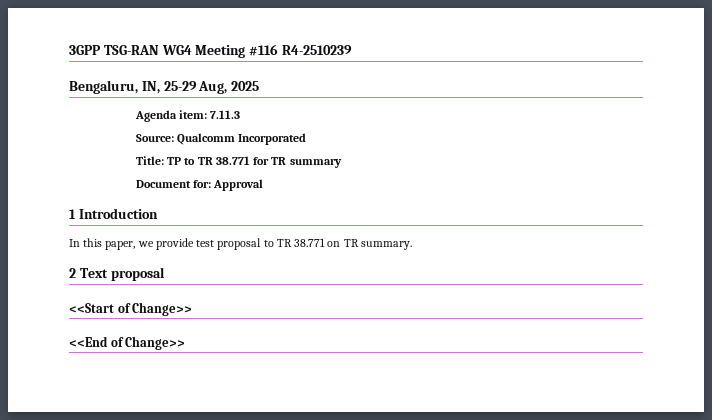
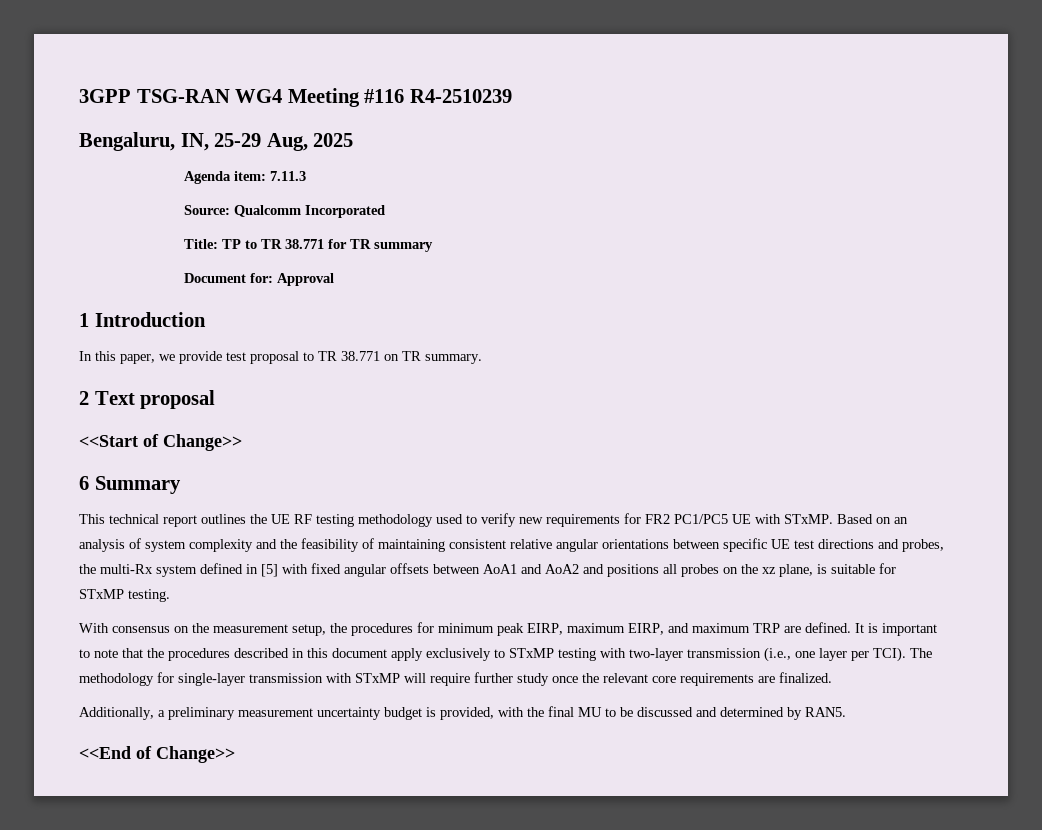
(193, 309) none -> [79,476,181,494] [79,513,908,527] [79,538,944,552] [79,563,896,577] [79,589,170,602] [79,622,937,636] [79,647,932,662] [79,672,832,686] [79,706,846,720] // 6 Summary // This technical report outlines the UE RF testing methodology used to verify new requirements for FR2 PC1/PC5 UE with STxMP. Based on an analysis of system complexity and the feasibility of maintaining consistent relative angular orientations between specific UE test directions and probes, the multi-Rx system defined in [5] with fixed angular offsets between AoA1 and AoA2 and positions all probes on the xz plane, is suitable for STxMP testing. // With consensus on the measurement setup, the procedures for minimum peak EIRP, maximum EIRP, and maximum TRP are defined. It is important to note that the procedures described in this document apply exclusively to STxMP testing with two-layer transmission (i.e., one layer per TCI). The methodology for single-layer transmission with STxMP will require further study once the relevant core requirements are finalized. // Additionally, a preliminary measurement uncertainty budget is provided, with the final MU to be discussed and determined by RAN5.

